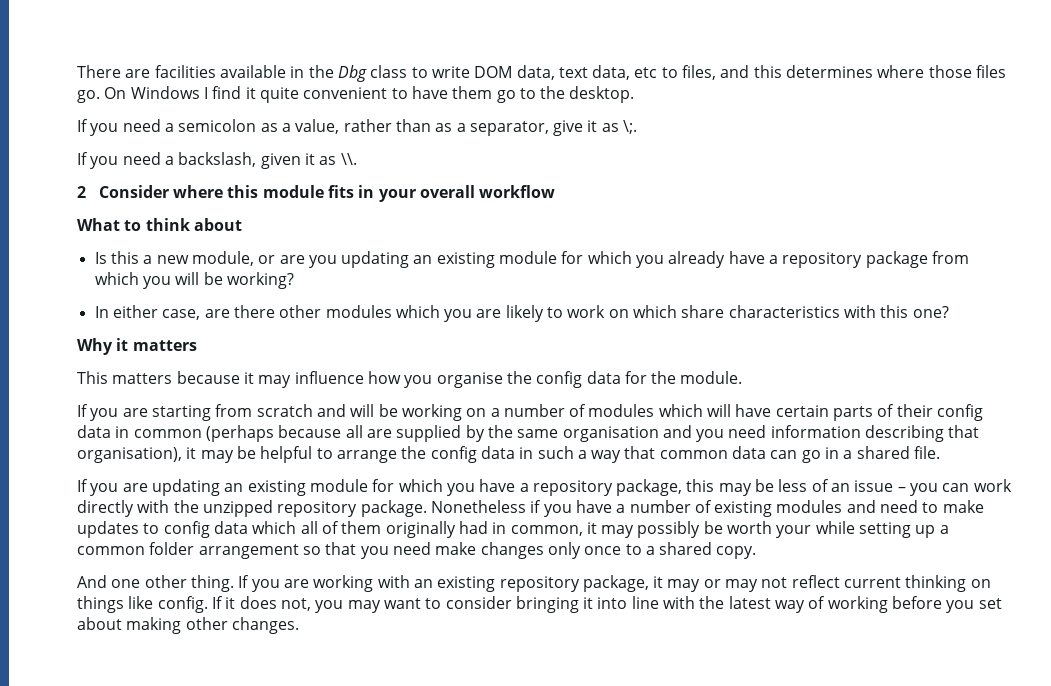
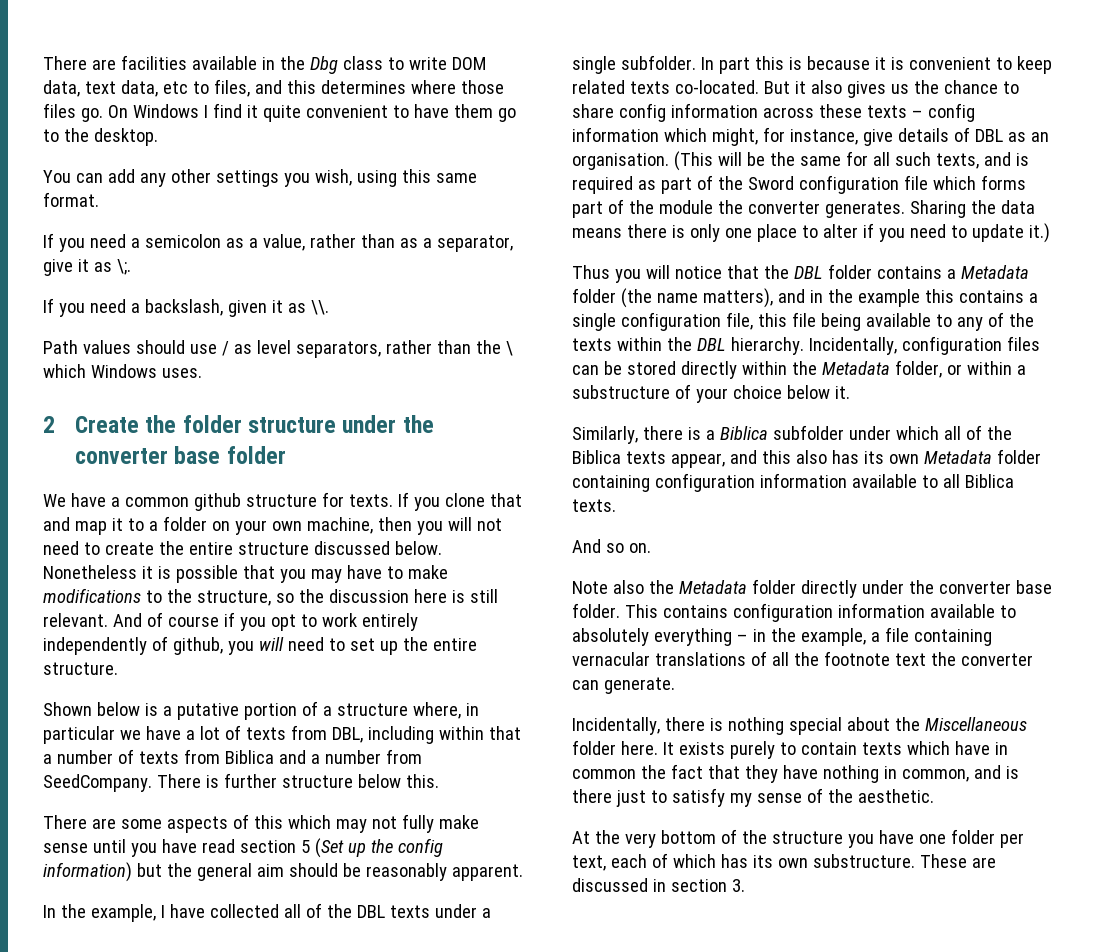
(635, 94) none -> [43,169,477,187] [43,192,99,207] // You can add any other settings you wish, using this same format.
[77,185,556,202] [77,218,242,231] [94,251,970,268] [94,272,294,289] [94,305,949,322] [77,338,197,355] [77,371,743,388] [77,404,984,421] [77,425,980,442] [77,446,941,463] [77,479,1012,496] [77,500,984,517] [77,521,949,538] [77,542,757,559] [77,575,991,592] [77,596,1002,613] [77,617,299,634] 2 Consider where this module fits in your overall workflow // What to think about // Is this a new module, or are you updating an existing module for which you already have a repository package from which you will be working? // In either case, are there other modules which you are likely to work on which share characteristics with this one? // Why it matters // This matters because it may influence how you organise the config data for the module. // If you are starting from scratch and will be working on a number of modules which will have certain parts of their config data in common (perhaps because all are supplied by the same organisation and you need information describing that organisation), it may be helpful to arrange the config data in such a way that common data can go in a shared file. // If you are updating an existing module for which you have a repository package, this may be less of an issue – you can work directly with the unzipped repository package. Nonetheless if you have a number of existing modules and need to make updates to config data which all of them originally had in common, it may possibly be worth your while setting up a common folder arrangement so that you need make changes only once to a shared copy. // And one other thing. If you are working with an existing repository package, it may or may not reflect current thinking on things like config. If it does not, you may want to consider bringing it into line with the latest way of working before you set about making other changes. -> [43,340,513,358] [43,364,202,378] [43,415,434,433] [75,446,286,464] [43,492,522,511] [43,516,502,535] [43,541,442,555] [43,565,448,583] [43,588,498,606] [43,612,418,631] [43,636,477,655] [43,662,118,675] [43,701,479,720] [43,725,521,744] [43,749,422,764] [43,773,439,792] [43,814,479,833] [43,838,443,858] [43,862,523,882] [43,903,491,922] [572,55,1052,74] [572,80,1019,98] [572,103,975,122] [572,127,1049,146] [572,151,1029,171] [572,175,1026,194] [572,199,1035,218] [572,223,1050,243] [572,264,1029,283] [572,288,1038,308] [572,312,1034,331] [572,336,1040,355] [572,360,1026,379] [572,384,850,403] [572,425,1012,444] [572,449,1041,468] [572,473,1014,492] [572,499,616,512] [572,539,651,553] [572,579,1052,598] [572,603,1016,622] [572,627,992,646] [572,651,1033,666] [572,677,675,694] [572,717,1027,735] [572,740,1008,759] [572,764,1019,783] [572,788,934,807] [572,829,1024,848] [572,853,996,871] [572,878,745,892] Path values should use / as level separators, rather than the \ which Windows uses. // 2 Create the folder structure under the converter base folder // We have a common github structure for texts. If you clone that and map it to a folder on your own machine, then you will not need to create the entire structure discussed below. Nonetheless it is possible that you may have to make modifications to the structure, so the discussion here is still relevant. And of course if you opt to work entirely independently of github, you will need to set up the entire structure. // Shown below is a putative portion of a structure where, in particular we have a lot of texts from DBL, including within that a number of texts from Biblica and a number from SeedCompany. There is further structure below this. // There are some aspects of this which may not fully make sense until you have read section 5 (Set up the config information) but the general aim should be reasonably apparent. // In the example, I have collected all of the DBL texts under a single subfolder. In part this is because it is convenient to keep related texts co-located. But it also gives us the chance to share config information across these texts – config information which might, for instance, give details of DBL as an organisation. (This will be the same for all such texts, and is required as part of the Sword configuration file which forms part of the module the converter generates. Sharing the data means there is only one place to alter if you need to update it.) // Thus you will notice that the DBL folder contains a Metadata folder (the name matters), and in the example this contains a single configuration file, this file being available to any of the texts within the DBL hierarchy. Incidentally, configuration files can be stored directly within the Metadata folder, or within a substructure of your choice below it. // Similarly, there is a Biblica subfolder under which all of the Biblica texts appear, and this also has its own Metadata folder containing configuration information available to all Biblica texts. // And so on. // Note also the Metadata folder directly under the converter base folder. This contains configuration information available to absolutely everything – in the example, a file containing vernacular translations of all the footnote text the converter can generate. // Incidentally, there is nothing special about the Miscellaneous folder here. It exists purely to contain texts which have in common the fact that they have nothing in common, and is there just to satisfy my sense of the aesthetic. // At the very bottom of the structure you have one folder per text, each of which has its own substructure. These are discussed in section 3.

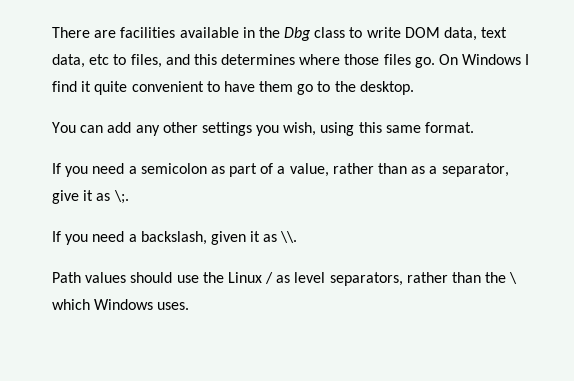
(244, 243) none -> [229,163,274,177] part of
(217, 349) none -> [202,272,262,283] the Linux
[43,415,434,433] [75,446,286,464] [43,492,522,511] [43,516,502,535] [43,541,442,555] [43,565,448,583] [43,588,498,606] [43,612,418,631] [43,636,477,655] [43,662,118,675] [43,701,479,720] [43,725,521,744] [43,749,422,764] [43,773,439,792] [43,814,479,833] [43,838,443,858] [43,862,523,882] [43,903,491,922] [572,55,1052,74] [572,80,1019,98] [572,103,975,122] [572,127,1049,146] [572,151,1029,171] [572,175,1026,194] [572,199,1035,218] [572,223,1050,243] [572,264,1029,283] [572,288,1038,308] [572,312,1034,331] [572,336,1040,355] [572,360,1026,379] [572,384,850,403] [572,425,1012,444] [572,449,1041,468] [572,473,1014,492] [572,499,616,512] [572,539,651,553] [572,579,1052,598] [572,603,1016,622] [572,627,992,646] [572,651,1033,666] [572,677,675,694] [572,717,1027,735] [572,740,1008,759] [572,764,1019,783] [572,788,934,807] [572,829,1024,848] [572,853,996,871] [572,878,745,892] // 2 Create the folder structure under the converter base folder // We have a common github structure for texts. If you clone that and map it to a folder on your own machine, then you will not need to create the entire structure discussed below. Nonetheless it is possible that you may have to make modifications to the structure, so the discussion here is still relevant. And of course if you opt to work entirely independently of github, you will need to set up the entire structure. // Shown below is a putative portion of a structure where, in particular we have a lot of texts from DBL, including within that a number of texts from Biblica and a number from SeedCompany. There is further structure below this. // There are some aspects of this which may not fully make sense until you have read section 5 (Set up the config information) but the general aim should be reasonably apparent. // In the example, I have collected all of the DBL texts under a single subfolder. In part this is because it is convenient to keep related texts co-located. But it also gives us the chance to share config information across these texts – config information which might, for instance, give details of DBL as an organisation. (This will be the same for all such texts, and is required as part of the Sword configuration file which forms part of the module the converter generates. Sharing the data means there is only one place to alter if you need to update it.) // Thus you will notice that the DBL folder contains a Metadata folder (the name matters), and in the example this contains a single configuration file, this file being available to any of the texts within the DBL hierarchy. Incidentally, configuration files can be stored directly within the Metadata folder, or within a substructure of your choice below it. // Similarly, there is a Biblica subfolder under which all of the Biblica texts appear, and this also has its own Metadata folder containing configuration information available to all Biblica texts. // And so on. // Note also the Metadata folder directly under the converter base folder. This contains configuration information available to absolutely everything – in the example, a file containing vernacular translations of all the footnote text the converter can generate. // Incidentally, there is nothing special about the Miscellaneous folder here. It exists purely to contain texts which have in common the fact that they have nothing in common, and is there just to satisfy my sense of the aesthetic. // At the very bottom of the structure you have one folder per text, each of which has its own substructure. These are discussed in section 3. -> (190, 306) none

